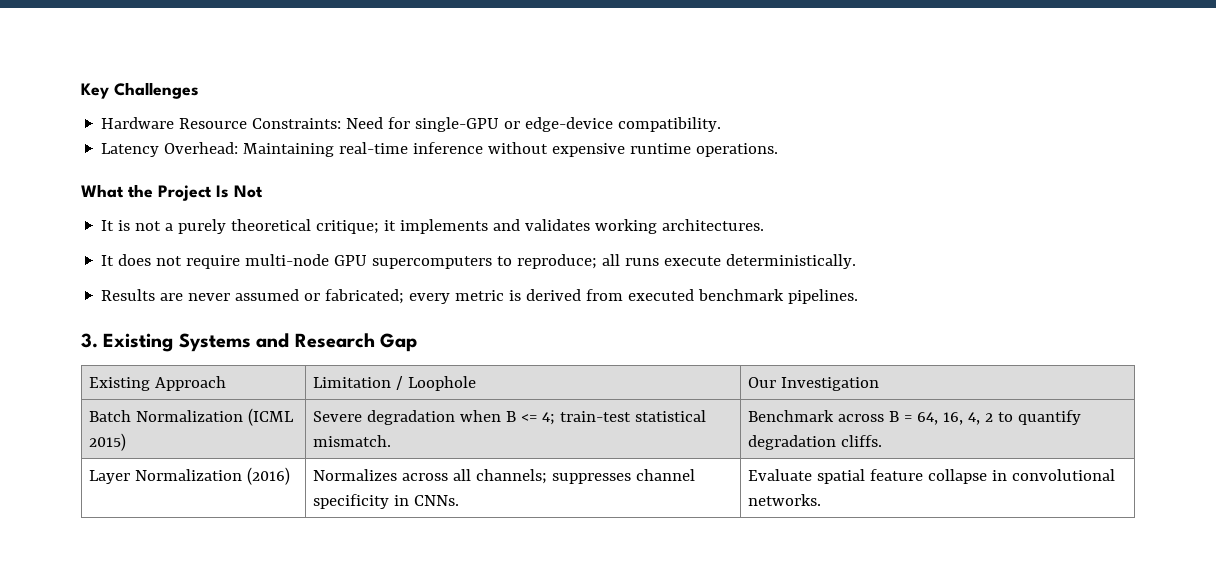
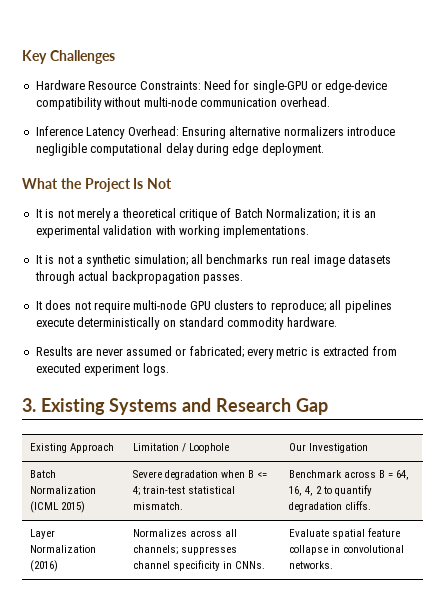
[618,117,722,132] [101,142,779,157] compatibility. // Latency Overhead: Maintaining real-time inference without expensive runtime operations. -> [35,97,331,110] [35,126,395,139] [35,143,324,156] compatibility without multi-node communication overhead. // Inference Latency Overhead: Ensuring alternative normalizers introduce negligible computational delay during edge deployment.
[165,219,765,234] a purely theoretical critique; it implements and validates working architectures. -> [76,208,377,221] [35,225,310,238] [35,254,391,267] [34,271,243,284] merely a theoretical critique of Batch Normalization; it is an experimental validation with working implementations. // It is not a synthetic simulation; all benchmarks run real image datasets through actual backpropagation passes.
[372,256,493,269] supercomputers -> [214,300,254,310] clusters
[625,254,857,269] runs execute deterministically. -> [344,300,392,313] [35,317,337,330] pipelines execute deterministically on standard commodity hardware.
[526,289,582,301] derived -> [323,346,370,356] extracted
[698,289,859,304] benchmark pipelines. -> [84,363,169,376] experiment logs.

